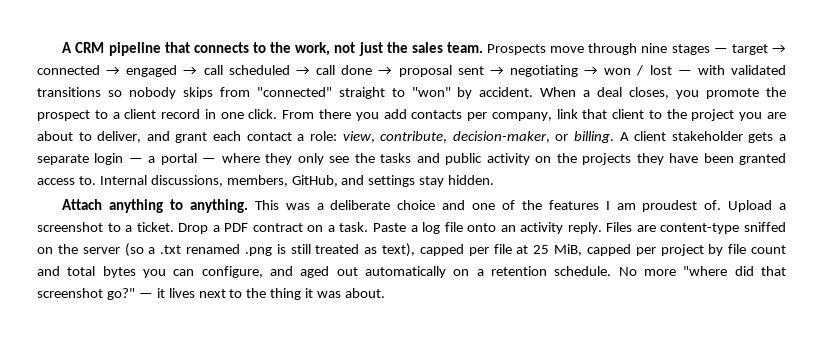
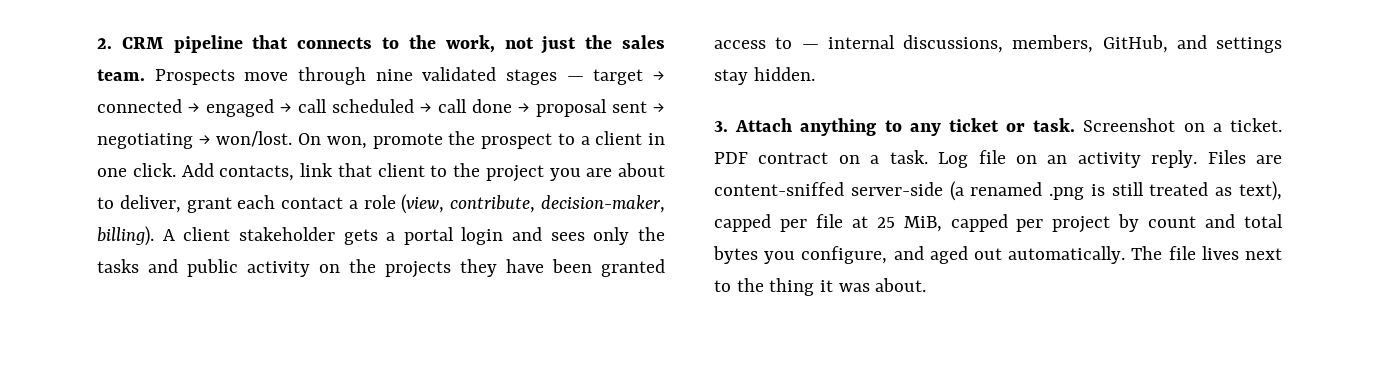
[62,42,73,53] A -> [97,38,112,49] 2.
(668, 48) none -> [422,67,497,81] validated
[604,65,786,76] [37,87,700,99] won / lost — with validated transitions so nobody skips from "connected" straight to "won" by accident. When a deal closes, you -> [216,131,367,149] won/lost. On won,
[161,109,201,119] record -> (643, 138) none
[282,109,552,121] From there you add contacts per company, -> [181,163,295,181] Add contacts,
[146,131,170,141] and -> (181, 204) none
[309,131,614,143] role: view, contribute, decision-maker, or billing. -> [363,194,665,214] [97,226,154,246] role (view, contribute, decision-maker, billing).
[37,153,350,165] separate login — a portal — where they only see -> [403,227,630,245] portal login and sees only
[78,175,147,185] to. Internal -> [775,35,895,49] to — internal
(495, 180) none -> [714,121,728,132] 3.
[189,199,786,213] [37,222,220,234] anything. This was a deliberate choice and one of the features I am proudest of. Upload a screenshot to a ticket. Drop a -> [909,118,1282,136] any ticket or task. Screenshot on a ticket.
[373,222,497,234] Paste a log file onto -> [938,150,1037,168] Log file on
[660,222,786,234] [37,243,182,257] content-type sniffed on the server (so a .txt -> [714,181,964,201] content-sniffed server-side (a
[728,244,747,254] file -> (1140, 223) none
[173,269,195,276] can -> (796, 257) none
[364,266,787,278] [37,288,165,300] automatically on a retention schedule. No more "where did that screenshot go?" — it -> [1008,246,1196,264] automatically. The file

